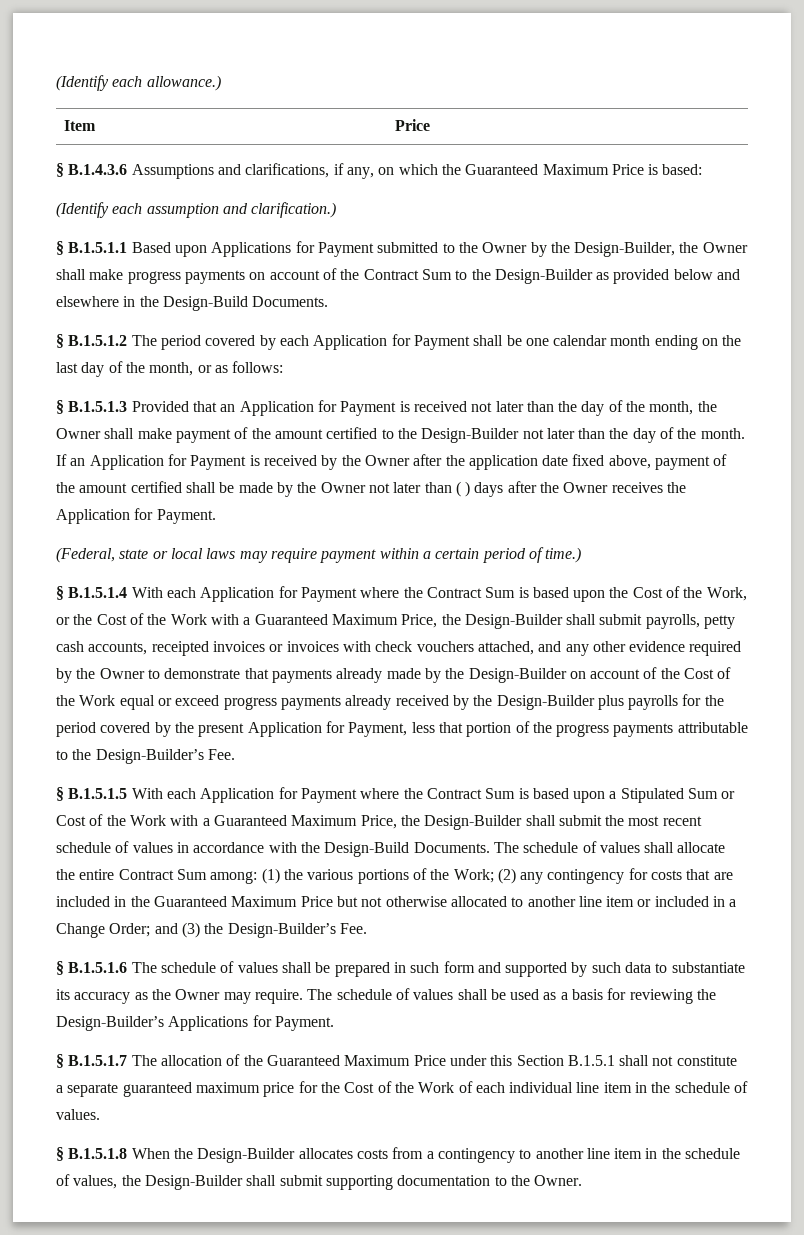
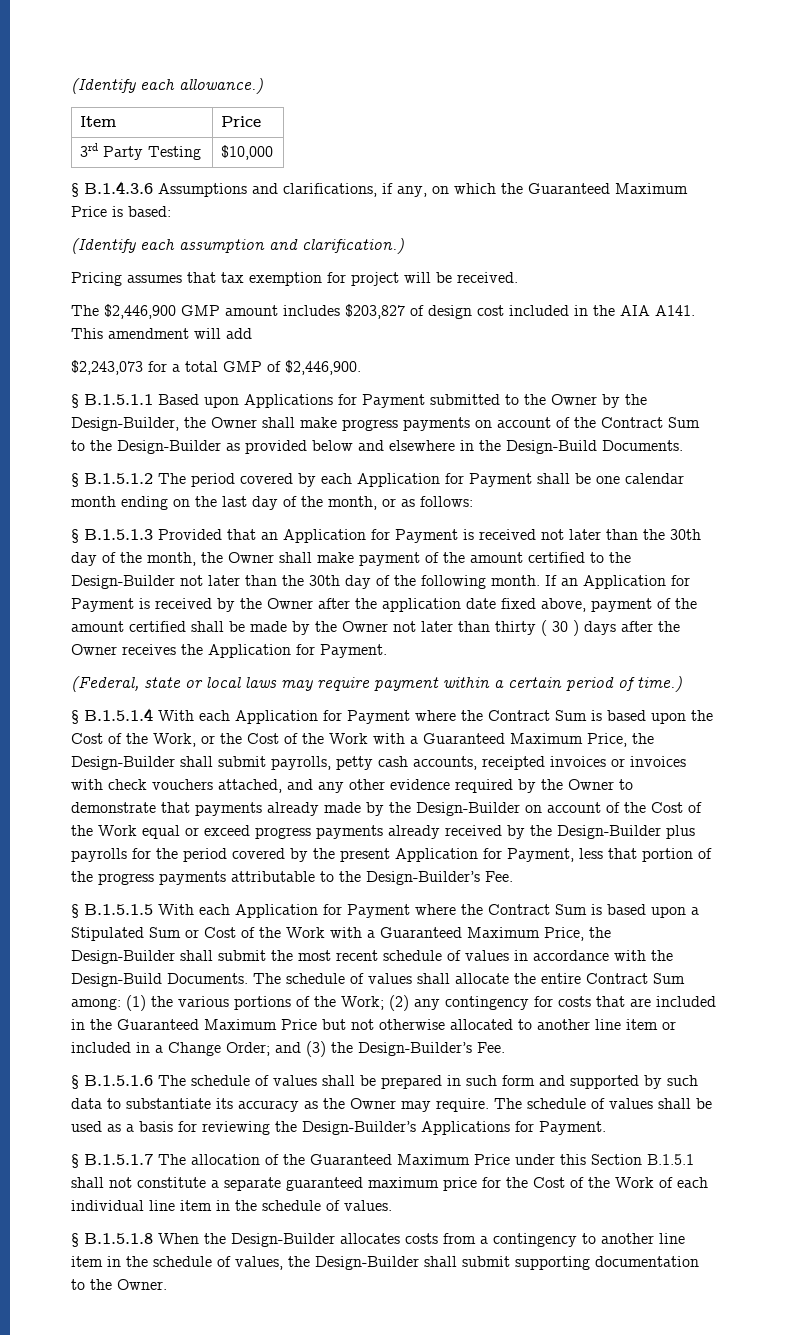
(431, 125) none -> [80,143,202,160] [221,145,274,160] // 3rd Party Testing | $10,000
(337, 210) none -> [71,272,518,286] [71,304,695,319] [71,328,252,339] [71,360,361,375] // Pricing assumes that tax exemption for project will be received. // The $2,446,900 GMP amount includes $203,827 of design cost included in the AIA A141. This amendment will add // $2,243,073 for a total GMP of $2,446,900.
(578, 406) none -> [670,529,701,540] 30th
[632,427,697,443] day of the -> [309,575,486,589] 30th day of the following
[455,481,461,497] ( -> [495,620,568,636] thirty ( 30

